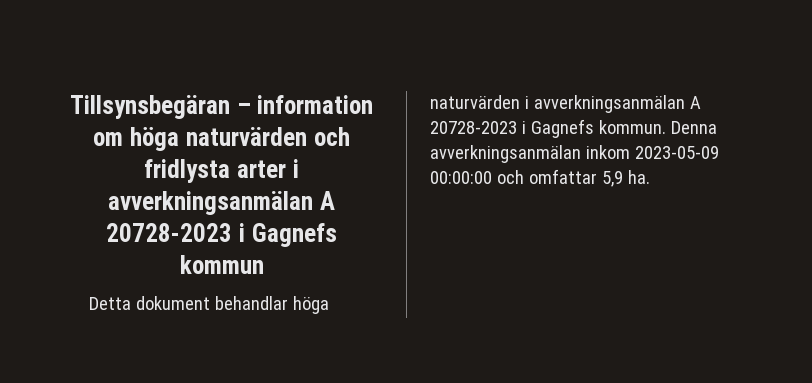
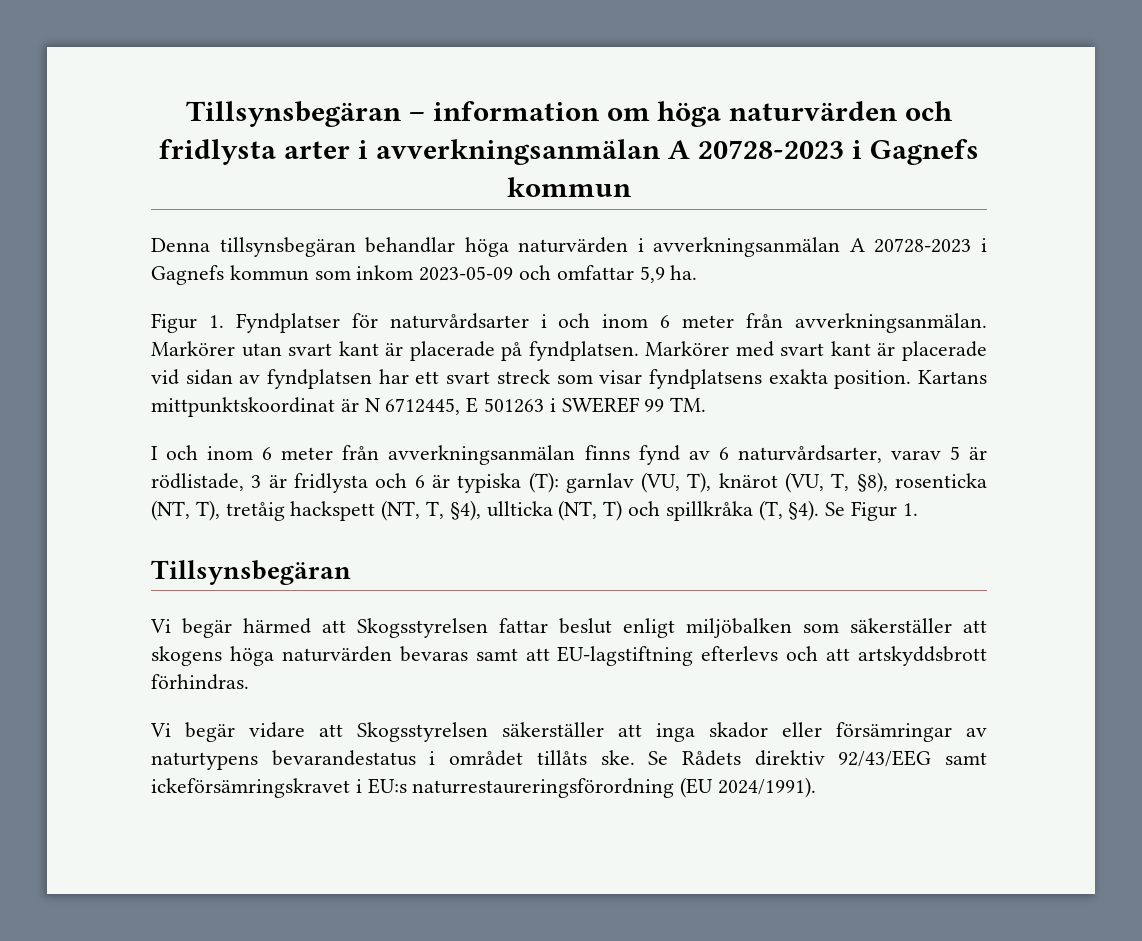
[89,296,211,310] Detta dokument -> [151,237,356,257] Denna tillsynsbegäran
[598,120,717,134] [430,145,581,163] kommun. Denna avverkningsanmälan -> [229,265,351,281] kommun som
[430,171,492,184] 00:00:00 -> (514, 273) none
(650, 177) none -> [151,313,987,333] [151,341,988,361] [151,369,988,389] [151,397,707,417] [151,445,987,465] [151,472,987,493] [151,500,918,521] [151,560,351,585] [150,618,987,638] [151,646,987,666] [151,674,249,690] [150,722,987,742] [151,750,988,770] [151,777,817,798] // Figur 1. Fyndplatser för naturvårdsarter i och inom 6 meter från avverkningsanmälan. Markörer utan svart kant är placerade på fyndplatsen. Markörer med svart kant är placerade vid sidan av fyndplatsen har ett svart streck som visar fyndplatsens exakta position. Kartans mittpunktskoordinat är N 6712445, E 501263 i SWEREF 99 TM. // I och inom 6 meter från avverkningsanmälan finns fynd av 6 naturvårdsarter, varav 5 är rödlistade, 3 är fridlysta och 6 är typiska (T): garnlav (VU, T), knärot (VU, T, §8), rosenticka (NT, T), tretåig hackspett (NT, T, §4), ullticka (NT, T) och spillkråka (T, §4). Se Figur 1. // Tillsynsbegäran // Vi begär härmed att Skogsstyrelsen fattar beslut enligt miljöbalken som säkerställer att skogens höga naturvärden bevaras samt att EU-lagstiftning efterlevs och att artskyddsbrott förhindras. // Vi begär vidare att Skogsstyrelsen säkerställer att inga skador eller försämringar av naturtypens bevarandestatus i området tillåts ske. Se Rådets direktiv 92/43/EEG samt ickeförsämringskravet i EU:s naturrestaureringsförordning (EU 2024/1991).

